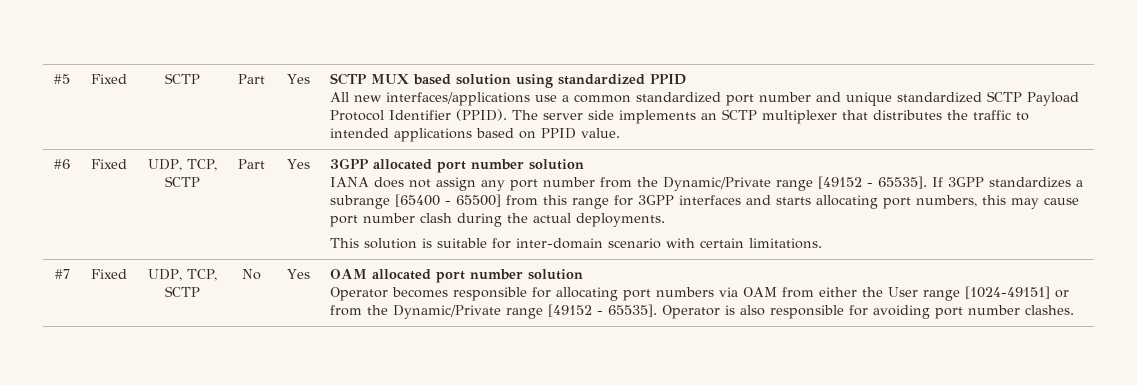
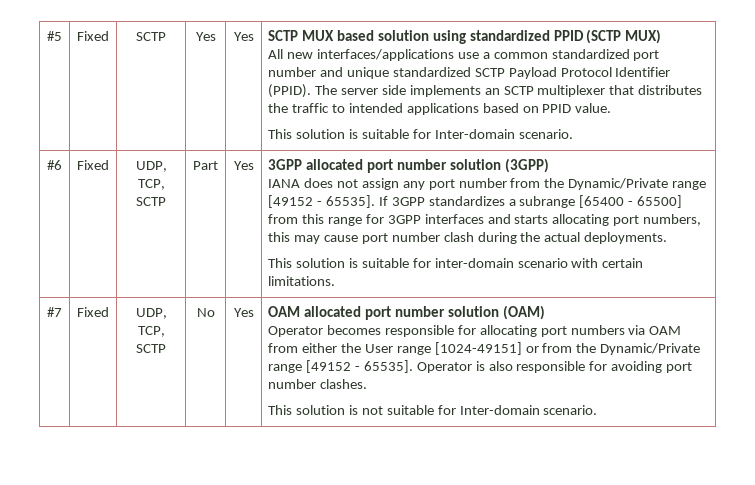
[238,74,265,84] Part -> [195,32,216,41] Yes
(687, 79) none -> [586,29,662,44] (SCTP MUX)
(621, 133) none -> [268,129,573,139] // This solution is suitable for Inter-domain scenario.
(585, 164) none -> [504,158,549,173] (3GPP)
(584, 274) none -> [502,305,545,320] (OAM)
(1075, 310) none -> [268,405,598,415] // This solution is not suitable for Inter-domain scenario.

